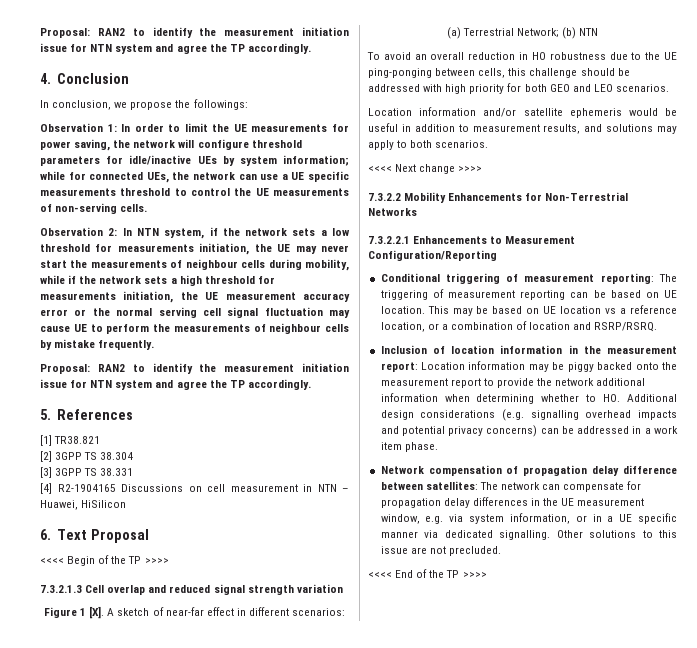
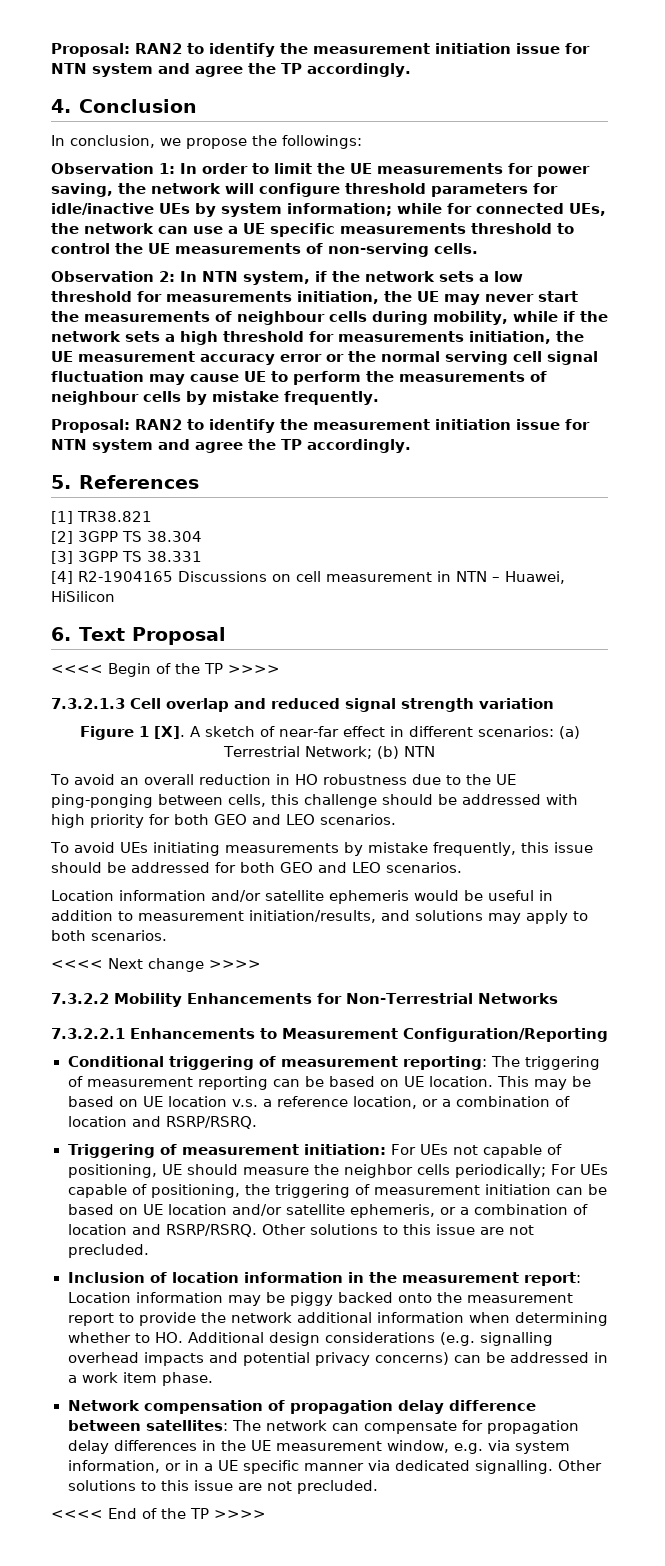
(669, 88) none -> [50,842,593,856] [51,862,462,873] // To avoid UEs initiating measurements by mistake frequently, this issue should be addressed for both GEO and LEO scenarios.
[543,124,581,134] results, -> [249,910,376,923] initiation/results,
[605,308,617,314] vs -> [231,1099,259,1107] v.s.
(658, 327) none -> [67,1144,563,1158] [67,1164,608,1178] [67,1184,607,1198] [67,1204,588,1218] [67,1224,534,1237] [67,1244,149,1258] // Triggering of measurement initiation: For UEs not capable of positioning, UE should measure the neighbor cells periodically; For UEs capable of positioning, the triggering of measurement initiation can be based on UE location and/or satellite ephemeris, or a combination of location and RSRP/RSRQ. Other solutions to this issue are not precluded.

